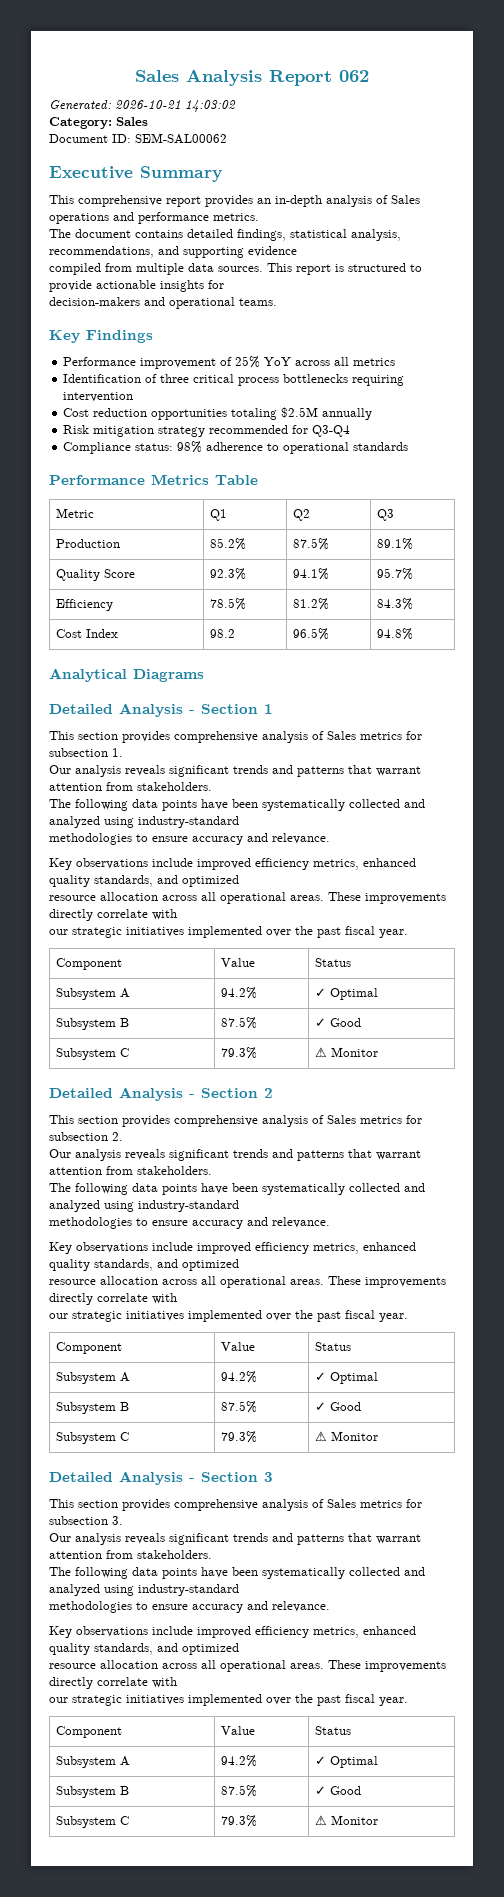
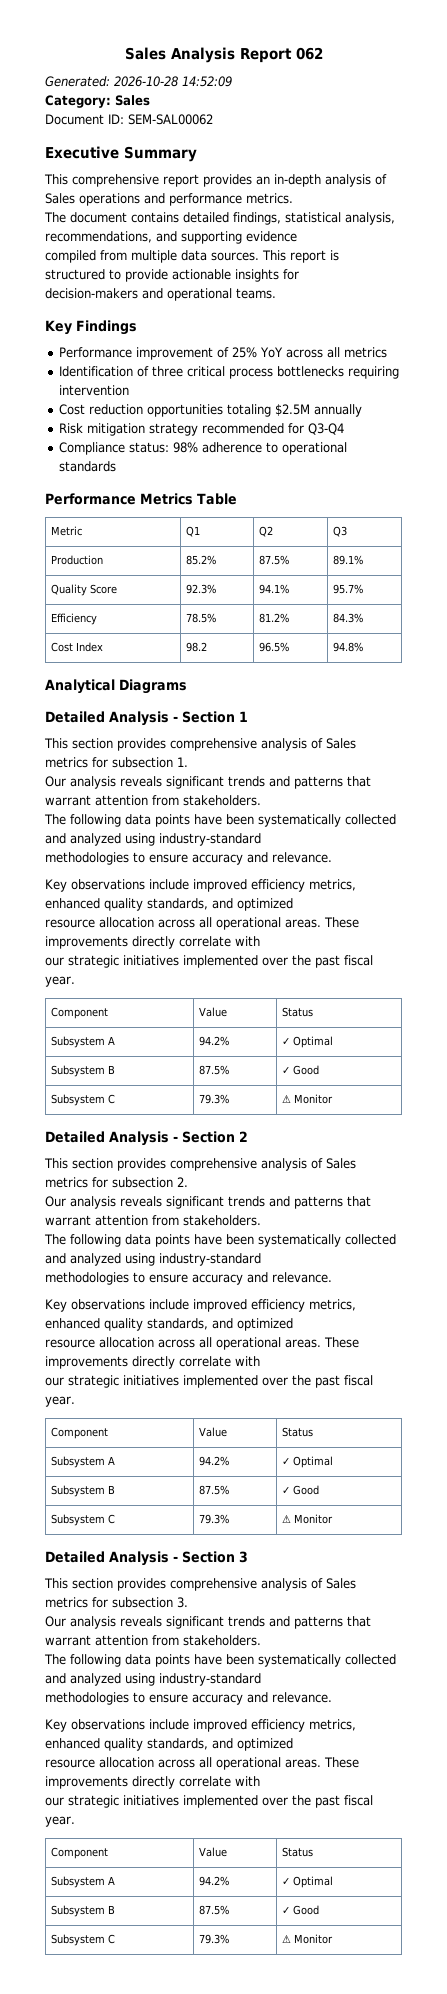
[115,100,236,112] 2026-10-21 14:03:02 -> [114,76,232,87] 2026-10-28 14:52:09

